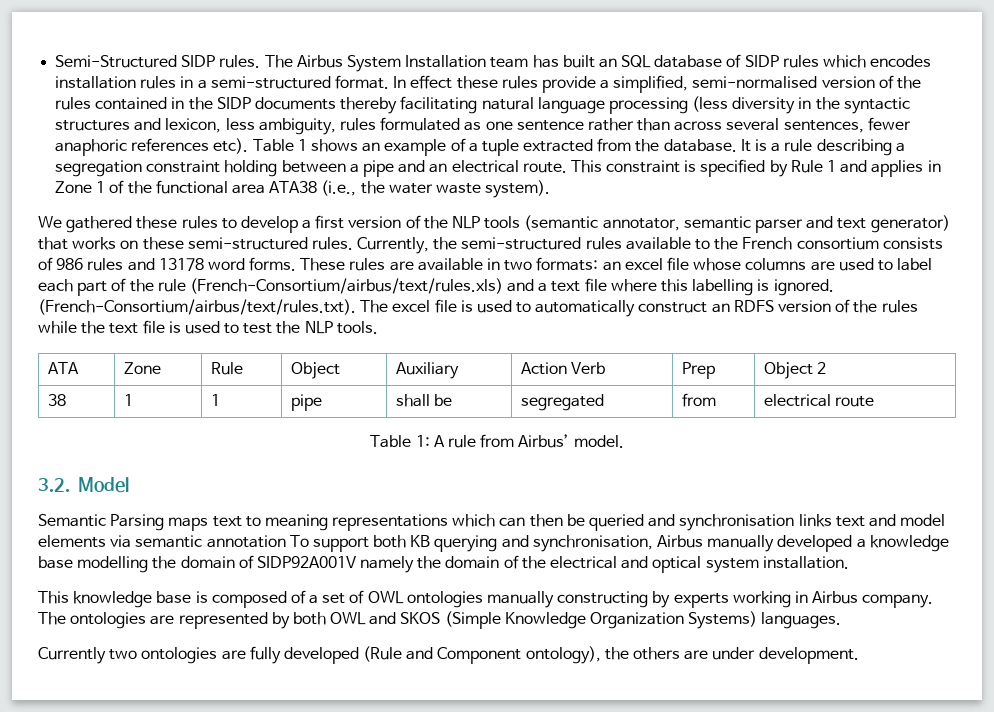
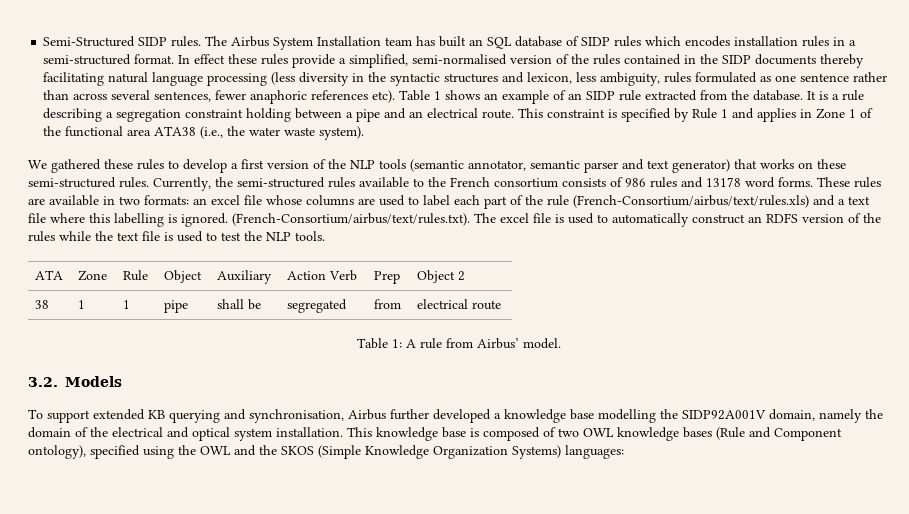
[468,139,519,156] a tuple -> [568,90,642,101] an SIDP rule
[77,477,129,493] [38,514,946,531] [38,535,286,548] Model // Semantic Parsing maps text to meaning representations which can then be queried and synchronisation links text and model elements via semantic annotation -> [65,376,122,387] Models //
[373,535,407,548] both -> [93,409,145,420] extended
[707,535,775,552] manually -> [390,409,429,420] further
[180,555,357,569] domain of SIDP92A001V -> [682,409,815,421] SIDP92A001V domain,
(849, 562) // -> (343, 432) none
[309,590,934,608] [38,612,326,629] a set of OWL ontologies manually constructing by experts working in Airbus company. The ontologies are represented by both -> [558,427,842,441] [28,445,196,459] two OWL knowledge bases (Rule and Component ontology), specified using the
(397, 618) none -> [259,445,277,455] the
[761,612,842,629] [38,646,859,664] languages. // Currently two ontologies are fully developed (Rule and Component ontology), the others are under development. -> [565,445,624,459] languages:

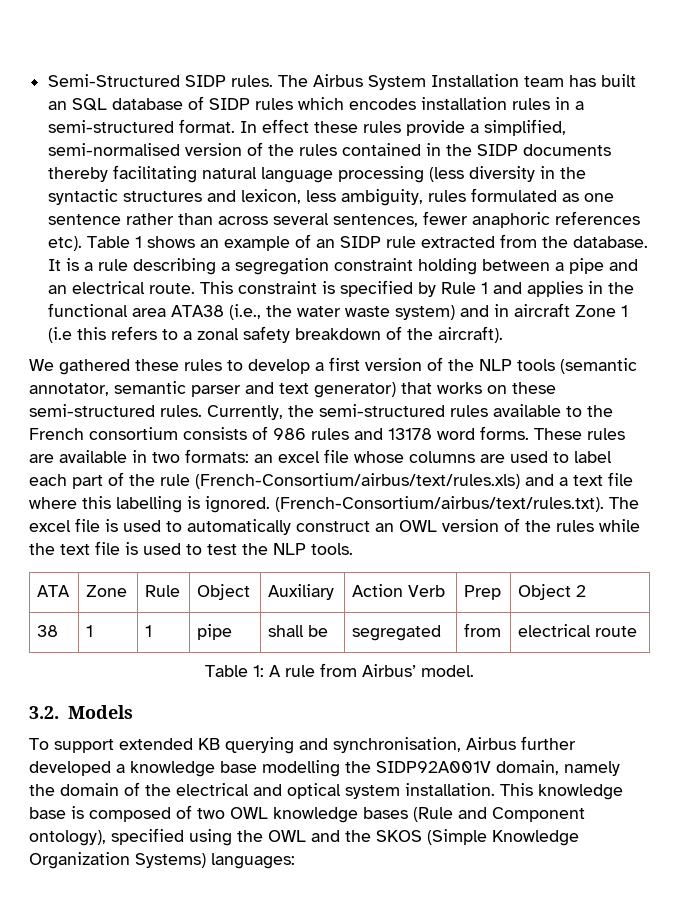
[816,108,874,119] Zone 1 of -> (604, 287) none
[319,126,365,140] system). -> [395,303,629,320] [48,326,504,343] system) and in aircraft Zone 1 (i.e this refers to a zonal safety breakdown of the aircraft).
[766,213,798,223] RDFS -> [399,520,437,532] OWL

